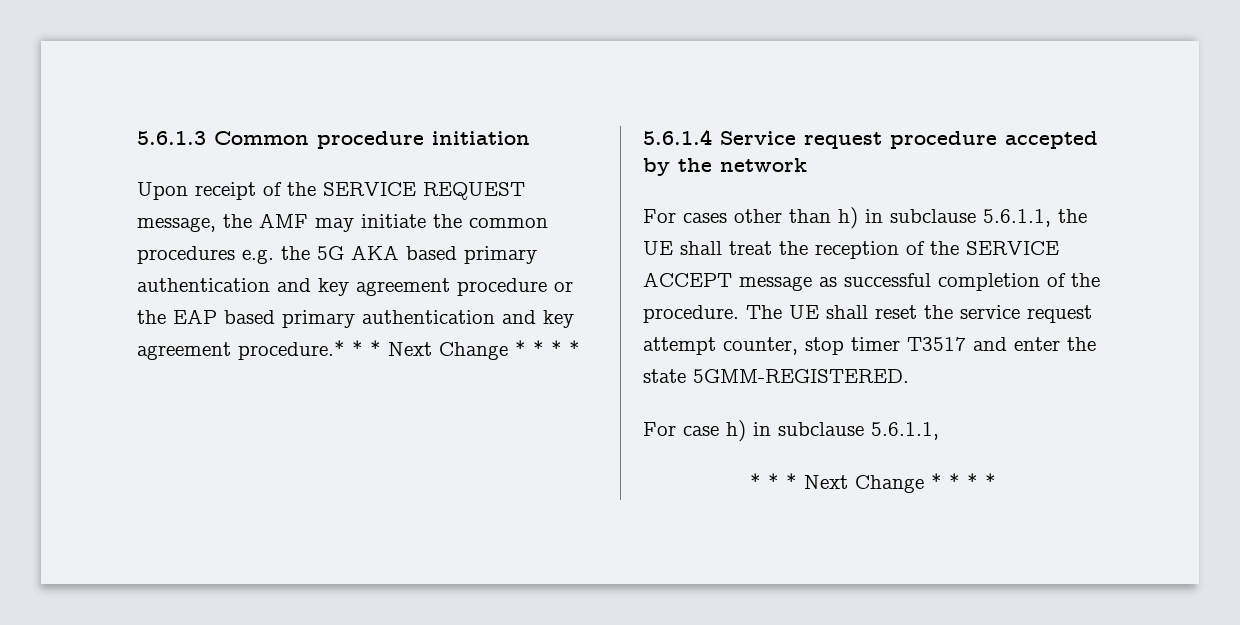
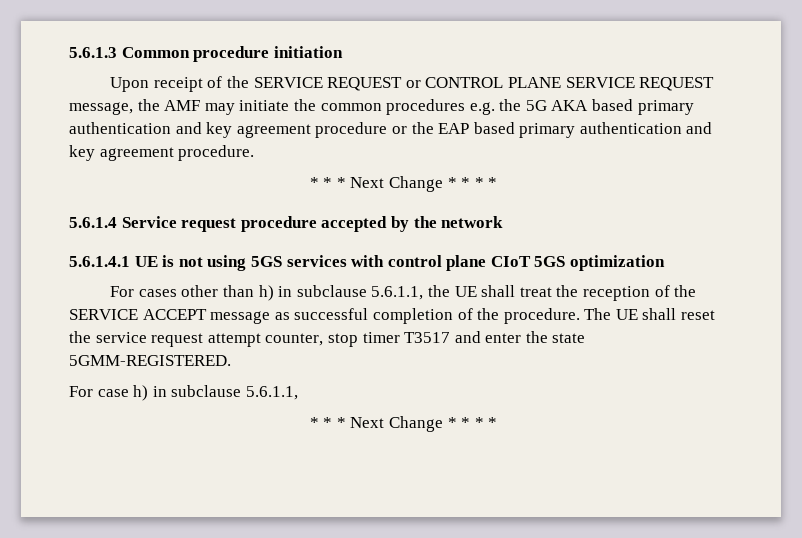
(525, 191) none -> [405,77,715,91] or CONTROL PLANE SERVICE REQUEST
[238,340,345,360] procedure.* -> [178,145,255,161] [309,177,319,188] procedure. // *
(807, 165) none -> [69,255,666,271] // 5.6.1.4.1 UE is not using 5GS services with control plane CIoT 5GS optimization

